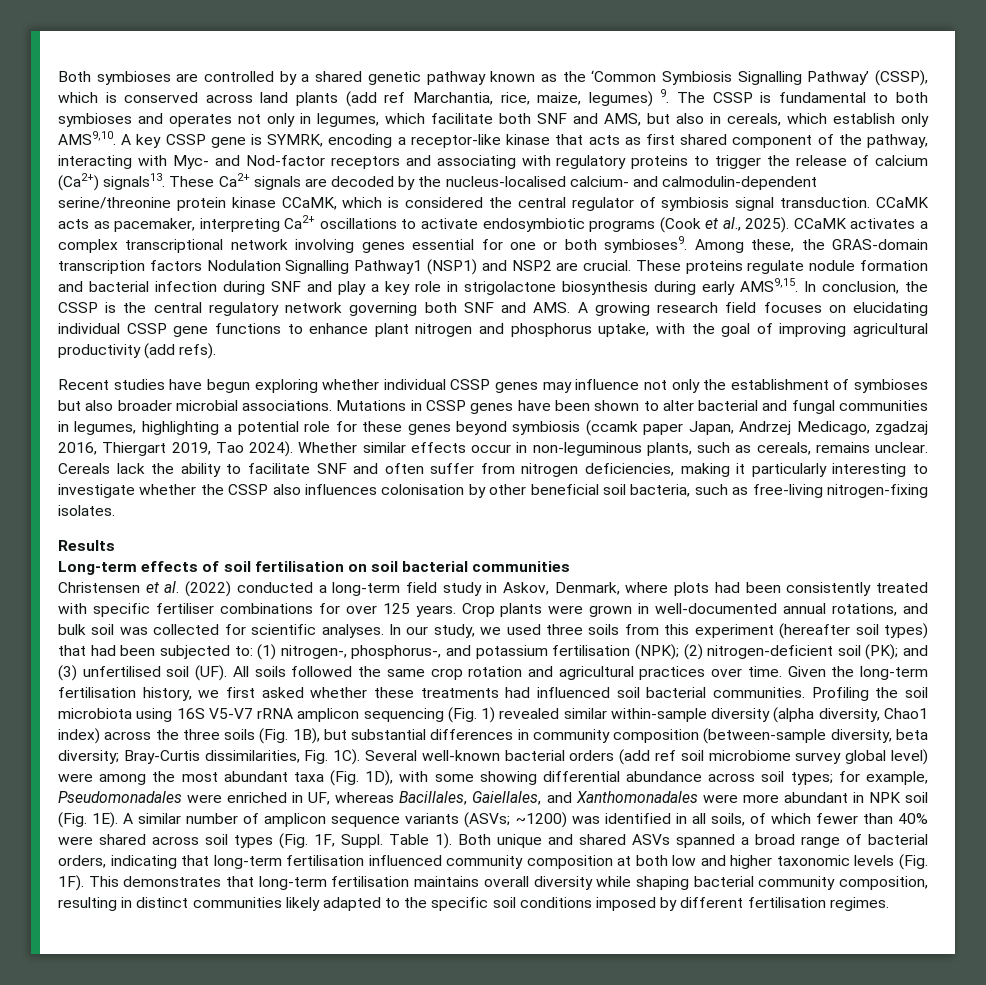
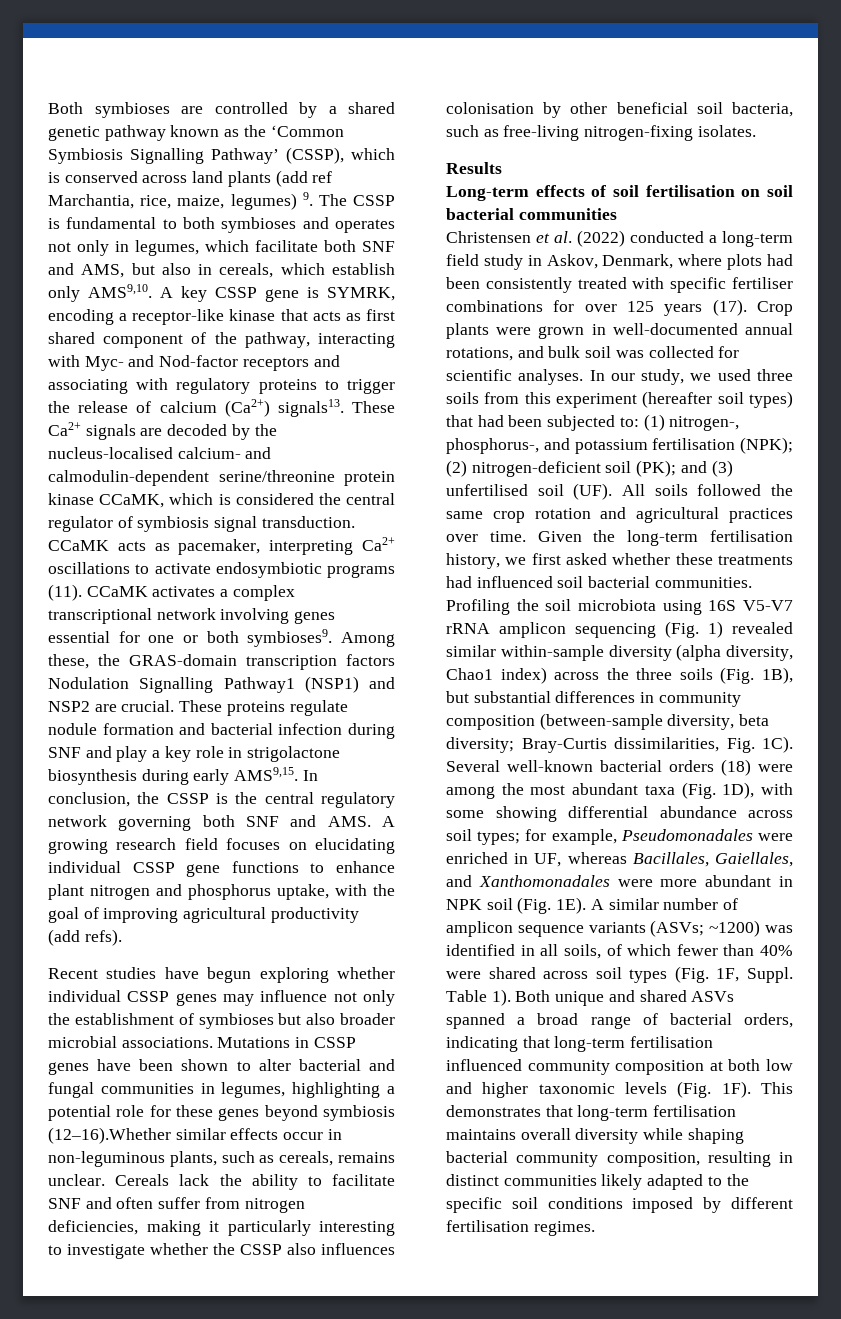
[659,217,790,233] (Cook et al., 2025). -> [48,584,82,601] (11).
[585,420,928,436] [58,441,358,457] (ccamk paper Japan, Andrzej Medicago, zgadzaj 2016, Thiergart 2019, Tao 2024). Whether -> [48,1127,171,1144] (12–16).Whether
[415,605,456,617] years. -> [664,299,747,316] years (17).
[619,749,928,765] (add ref soil microbiome survey global level) -> [721,759,751,776] (18)

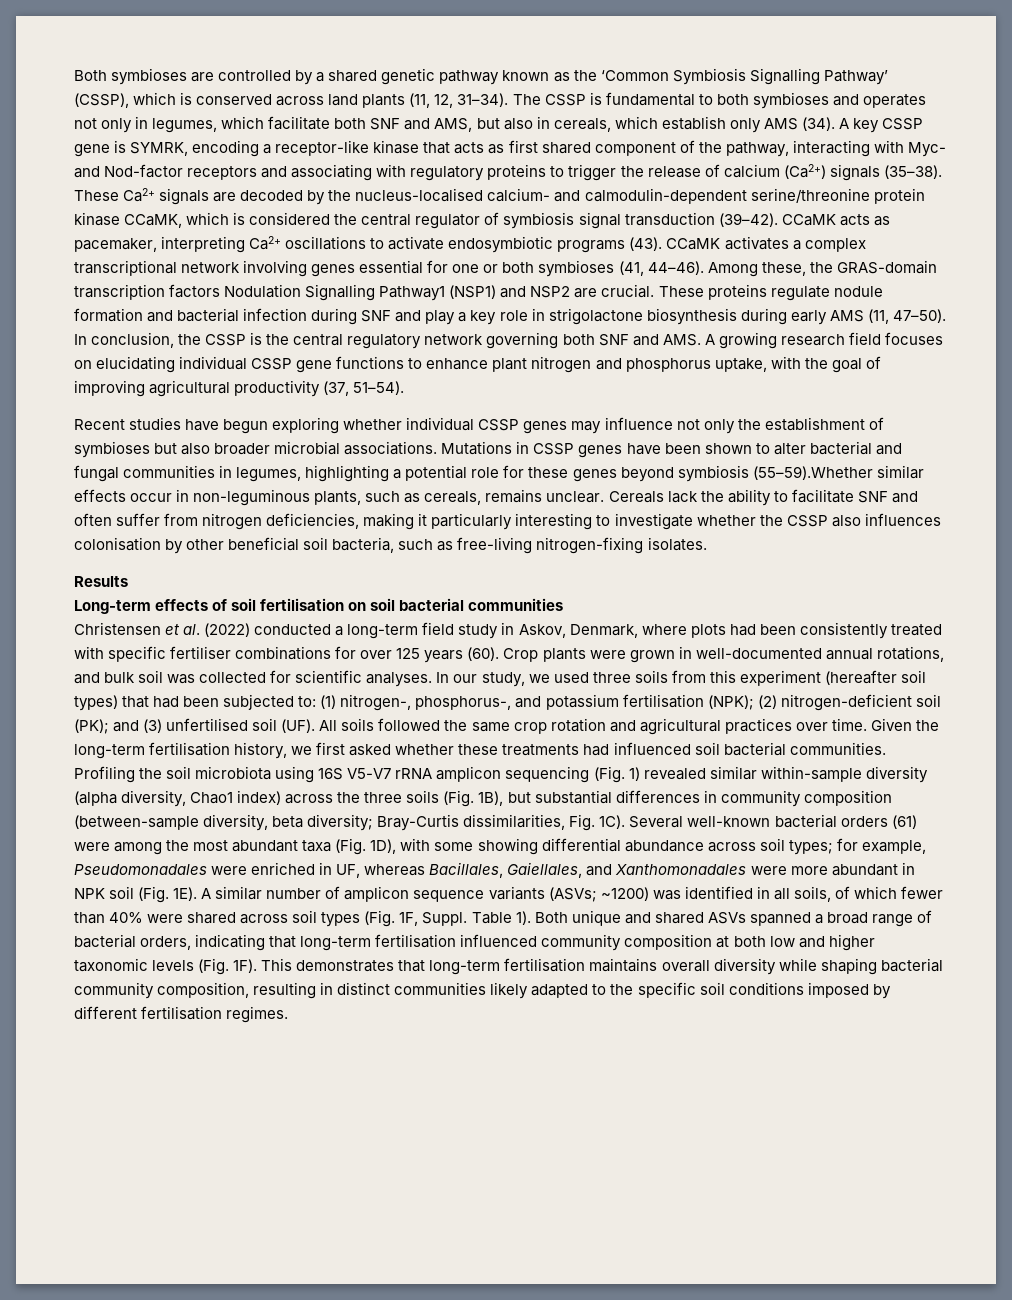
[275,170,333,187] [48,192,313,210] (add ref Marchantia, rice, maize, legumes) 9. -> [409,93,509,108] (11, 12, 31–34).
[88,284,152,298] AMS9,10. -> [763,117,835,131] AMS (34).
[277,399,344,417] signals13. -> [829,164,942,181] signals (35–38).
[261,516,355,528] transduction. -> [624,212,778,227] transduction (39–42).
[48,584,82,601] (11). -> [629,237,663,251] (43).
[247,629,333,647] symbioses9. -> [538,260,704,277] symbioses (41, 44–46).
[234,767,299,781] AMS9,15. -> [829,309,946,324] AMS (11, 47–50).
[48,929,122,946] (add refs). -> [323,381,405,396] (37, 51–54).
[48,1127,171,1144] (12–16).Whether -> [752,466,873,480] (55–59).Whether
[712,299,747,316] (17). -> [467,647,500,661] (60).
[721,759,751,776] (18) -> [891,815,917,829] (61)

